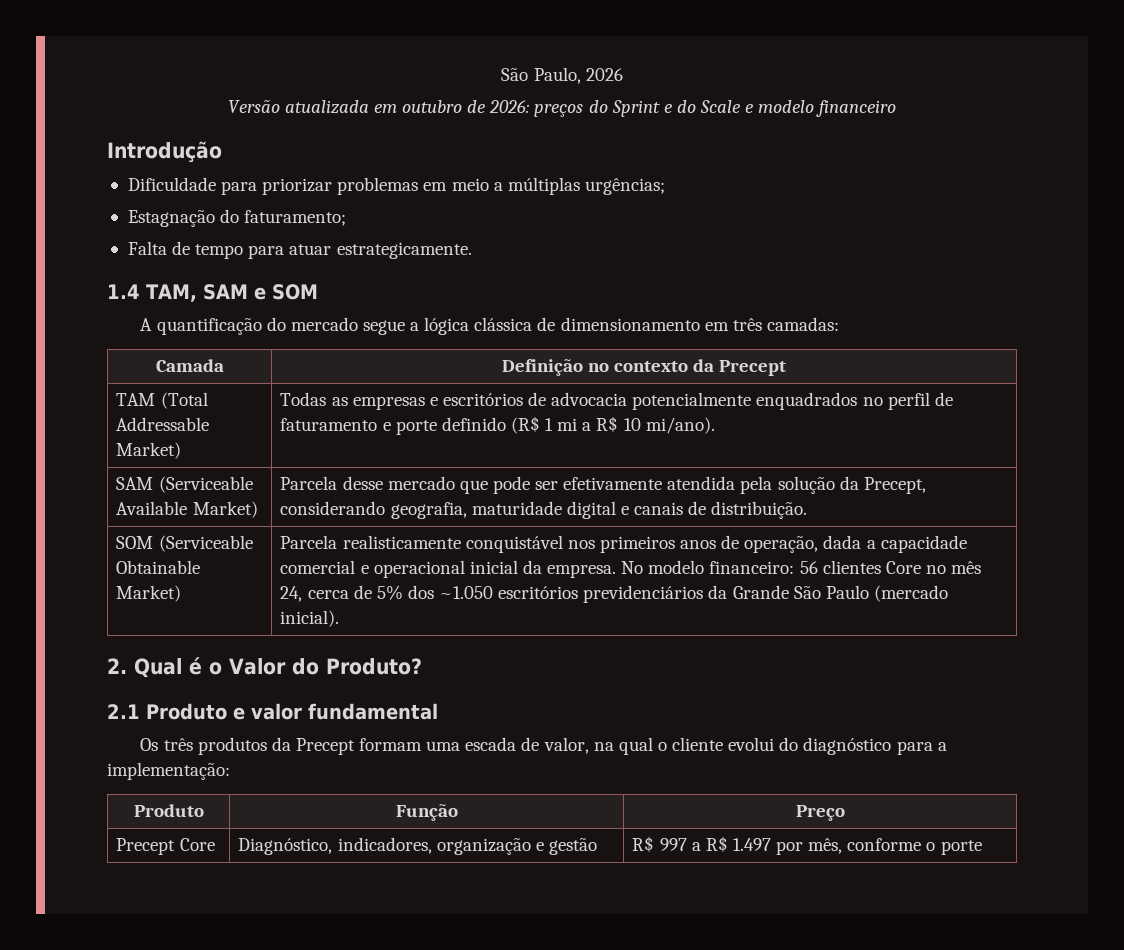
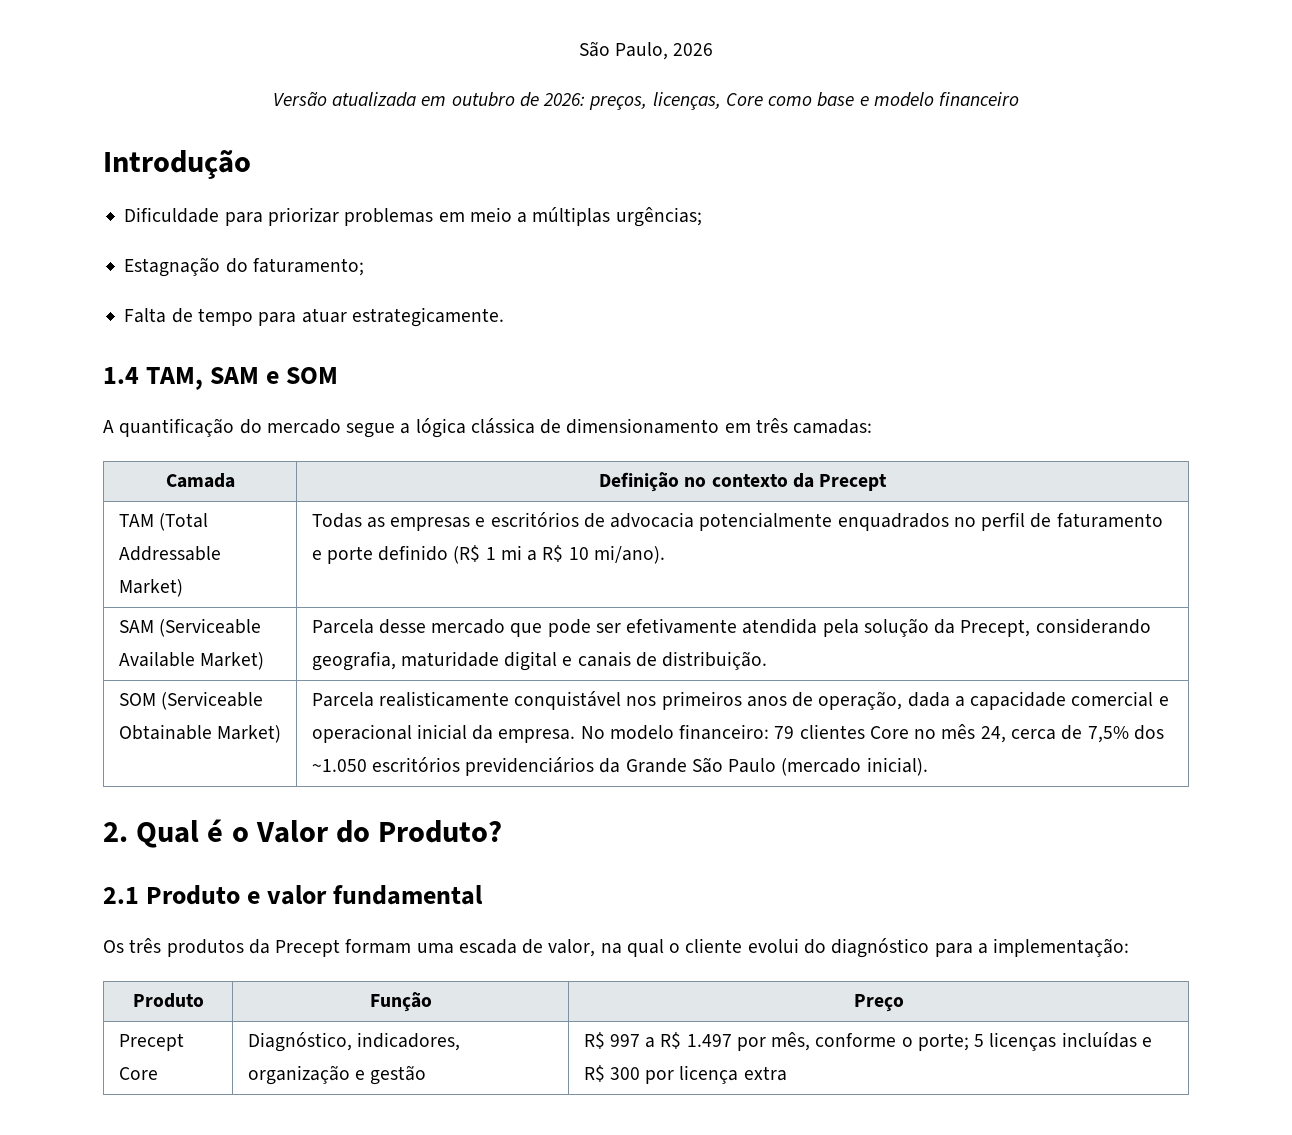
[534,100,742,117] preços do Sprint e do Scale -> [589,92,855,110] preços, licenças, Core como base
[799,561,818,574] 56 -> [774,726,795,739] 79
[376,585,403,600] 5% -> [1087,726,1129,743] 7,5%
[940,840,982,855] porte -> [917,1032,1152,1051] [583,1065,787,1084] porte; 5 licenças incluídas e R$ 300 por licença extra

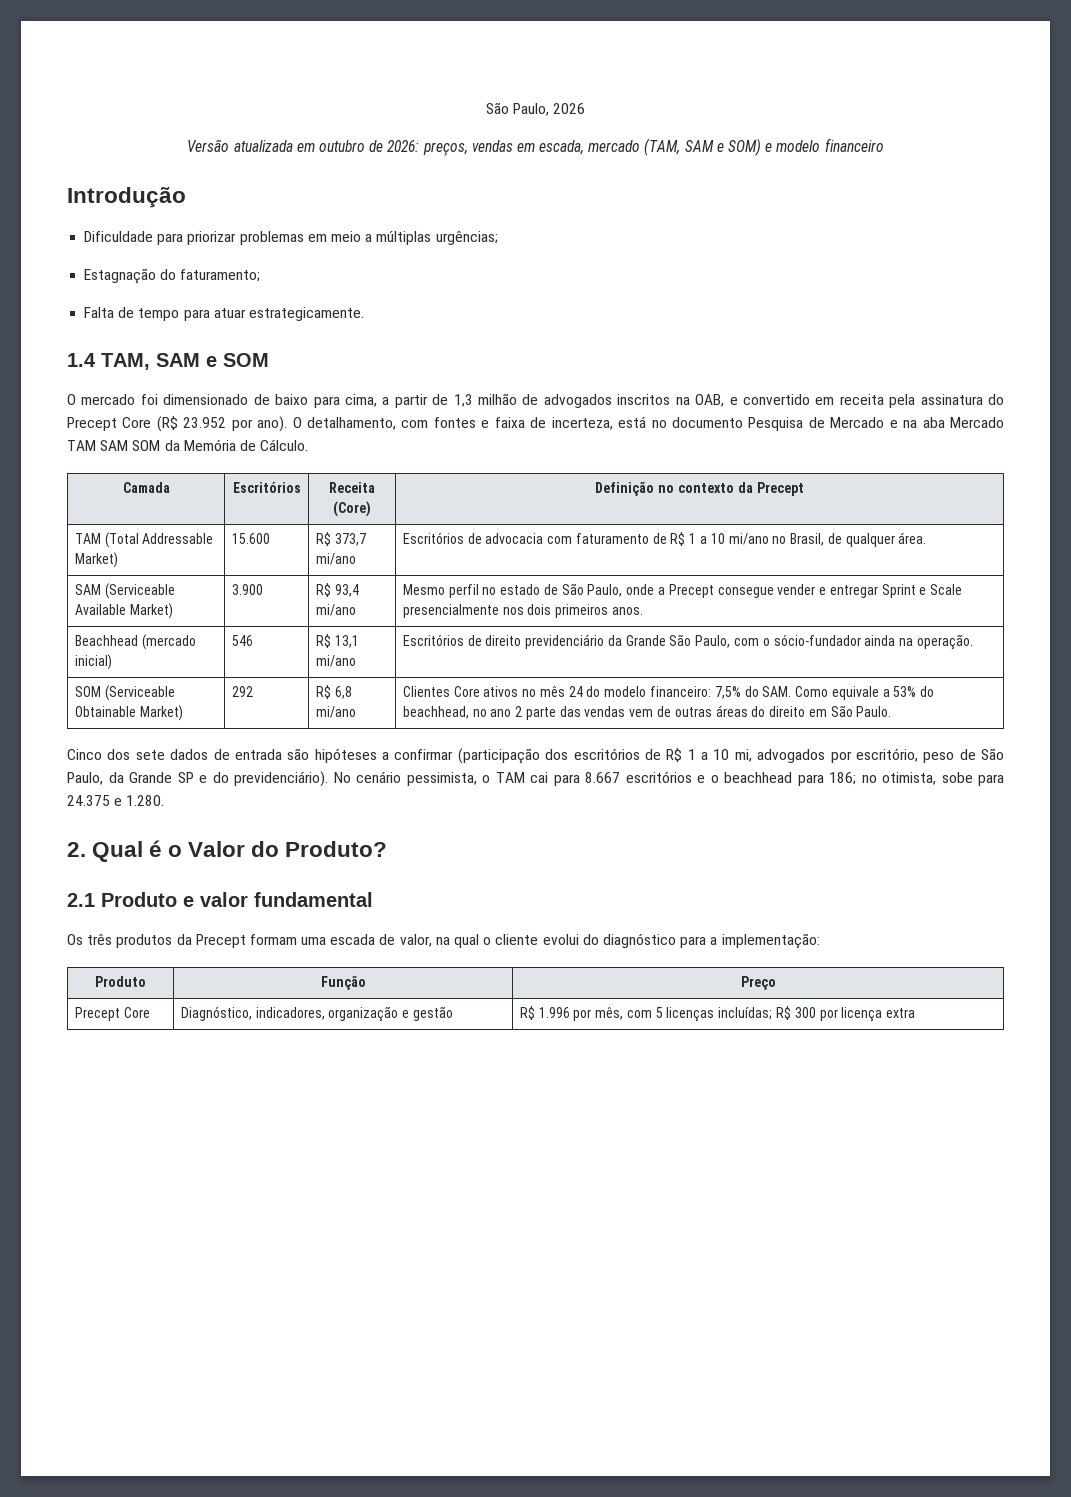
[652,92,855,110] licenças, Core como base -> [471,138,762,156] vendas em escada, mercado (TAM, SAM e SOM)
[103,418,873,438] [165,473,235,488] A quantificação do mercado segue a lógica clássica de dimensionamento em três camadas: // Camada -> [67,393,1004,408] [67,416,1004,432] [67,439,309,451] [122,482,170,493] [232,482,301,493] [329,482,375,493] [333,501,372,517] O mercado foi dimensionado de baixo para cima, a partir de 1,3 milhão de advogados inscritos na OAB, e convertido em receita pela assinatura do Precept Core (R$ 23.952 por ano). O detalhamento, com fontes e faixa de incerteza, está no documento Pesquisa de Mercado e na aba Mercado TAM SAM SOM da Memória de Cálculo. // Camada | Escritórios | Receita (Core)
[311,512,1163,531] [311,545,665,564] [118,618,261,637] [118,651,264,670] [311,618,1151,637] [311,651,768,671] [118,691,263,710] [118,724,281,743] [311,691,1169,710] [311,724,1164,743] [311,757,928,776] Todas as empresas e escritórios de advocacia potencialmente enquadrados no perfil de faturamento e porte definido (R$ 1 mi a R$ 10 mi/ano). // SAM (Serviceable Available Market) | Parcela desse mercado que pode ser efetivamente atendida pela solução da Precept, considerando geografia, maturidade digital e canais de distribuição. // SOM (Serviceable Obtainable Market) | Parcela realisticamente conquistável nos primeiros anos de operação, dada a capacidade comercial e operacional inicial da empresa. No modelo financeiro: 79 clientes Core no mês 24, cerca de 7,5% dos ~1.050 escritórios previdenciários da Grande São Paulo (mercado inicial). -> [231,533,270,544] [315,532,366,546] [315,553,356,565] [402,532,927,547] [74,583,175,599] [74,603,173,619] [231,584,263,595] [315,583,359,597] [315,604,356,616] [402,583,963,598] [402,604,643,618] [74,634,196,650] [74,654,112,670] [231,635,253,646] [315,634,359,648] [315,655,356,667] [402,634,973,650] [74,685,175,701] [74,705,183,721] [231,686,253,697] [315,685,352,699] [315,706,356,718] [402,686,935,700] [402,705,892,720] [67,748,1004,764] [67,771,1004,787] [67,795,165,806] 15.600 | R$ 373,7 mi/ano | Escritórios de advocacia com faturamento de R$ 1 a 10 mi/ano no Brasil, de qualquer área. // SAM (Serviceable Available Market) | 3.900 | R$ 93,4 mi/ano | Mesmo perfil no estado de São Paulo, onde a Precept consegue vender e entregar Sprint e Scale presencialmente nos dois primeiros anos. // Beachhead (mercado inicial) | 546 | R$ 13,1 mi/ano | Escritórios de direito previdenciário da Grande São Paulo, com o sócio-fundador ainda na operação. // SOM (Serviceable Obtainable Market) | 292 | R$ 6,8 mi/ano | Clientes Core ativos no mês 24 do modelo financeiro: 7,5% do SAM. Como equivale a 53% do beachhead, no ano 2 parte das vendas vem de outras áreas do direito em São Paulo. // Cinco dos sete dados de entrada são hipóteses a confirmar (participação dos escritórios de R$ 1 a 10 mi, advogados por escritório, peso de São Paulo, da Grande SP e do previdenciário). No cenário pessimista, o TAM cai para 8.667 escritórios e o beachhead para 186; no otimista, sobe para 24.375 e 1.280.
[609,1032,1152,1051] 997 a R$ 1.497 por mês, conforme o porte; 5 licenças incluídas e -> [538,1007,773,1022] 1.996 por mês, com 5 licenças incluídas;

